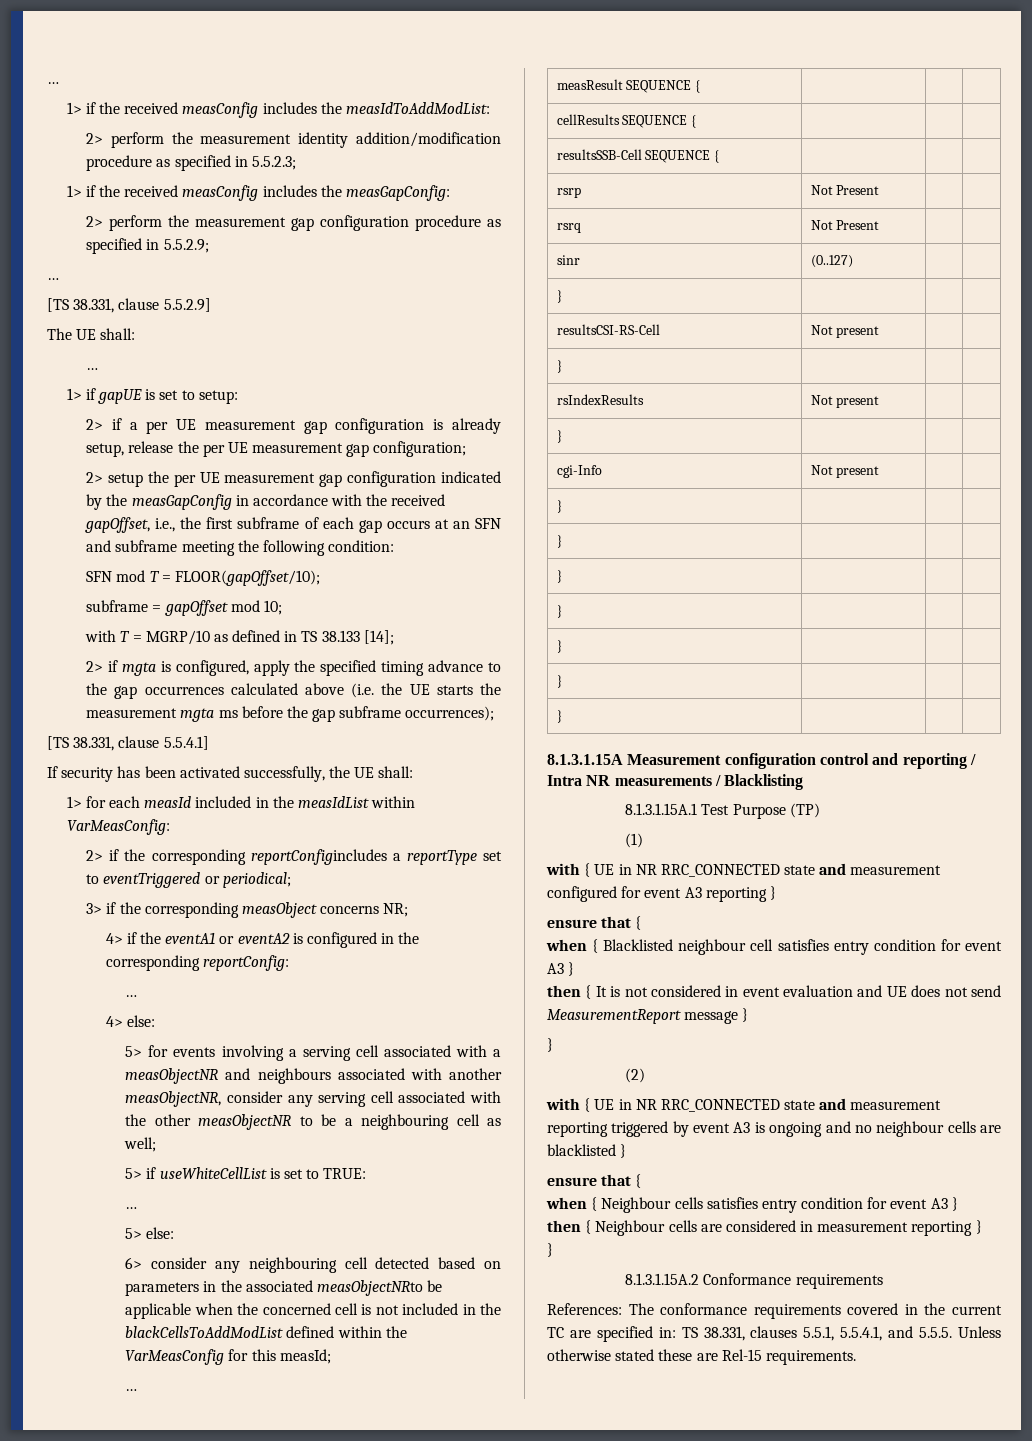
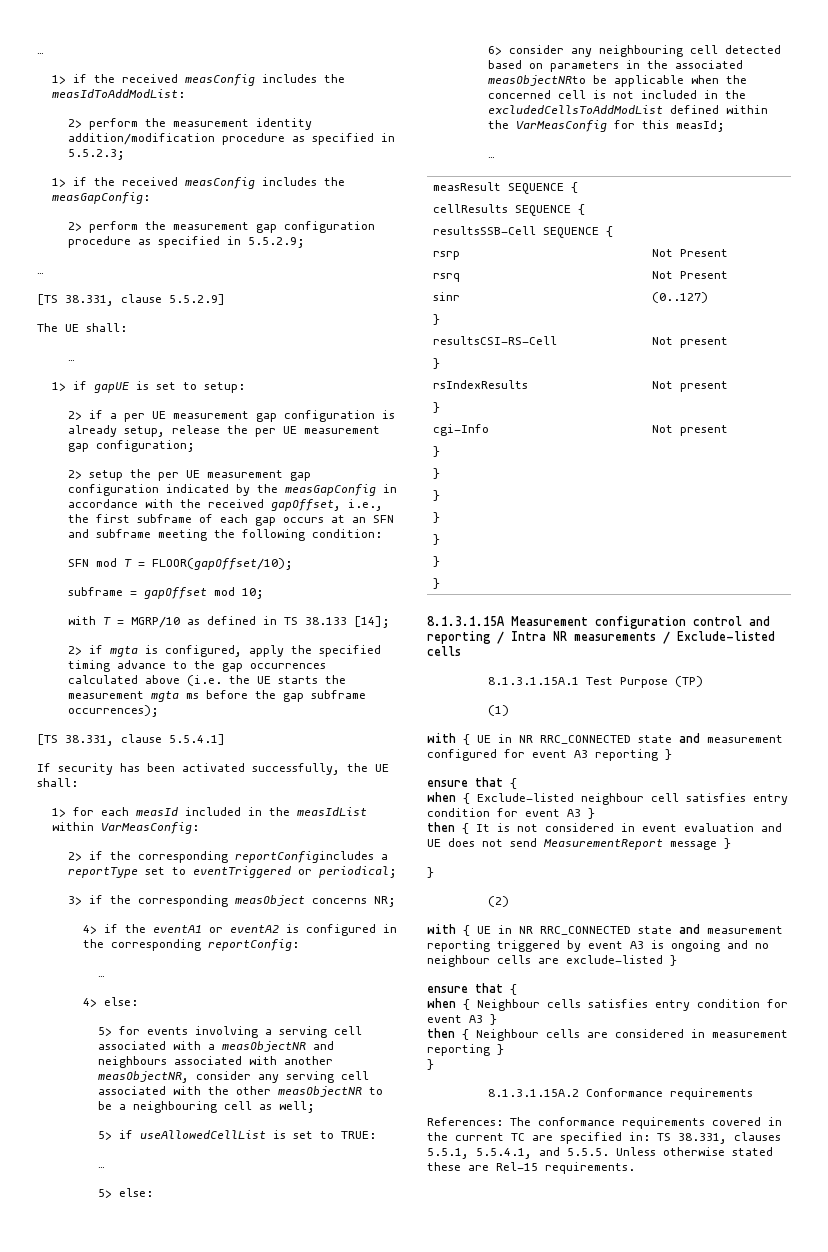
[159,1167,267,1179] useWhiteCellList -> [140,1130,267,1139] useAllowedCellList
[125,1326,284,1338] blackCellsToAddModList -> [488,105,664,115] excludedCellsToAddModList
[724,774,804,790] Blacklisting -> [677,631,775,641] [427,646,461,656] Exclude-listed cells
[603,939,674,951] Blacklisted -> [477,793,574,802] Exclude-listed
[547,1144,616,1156] blacklisted -> [566,955,663,964] exclude-listed

